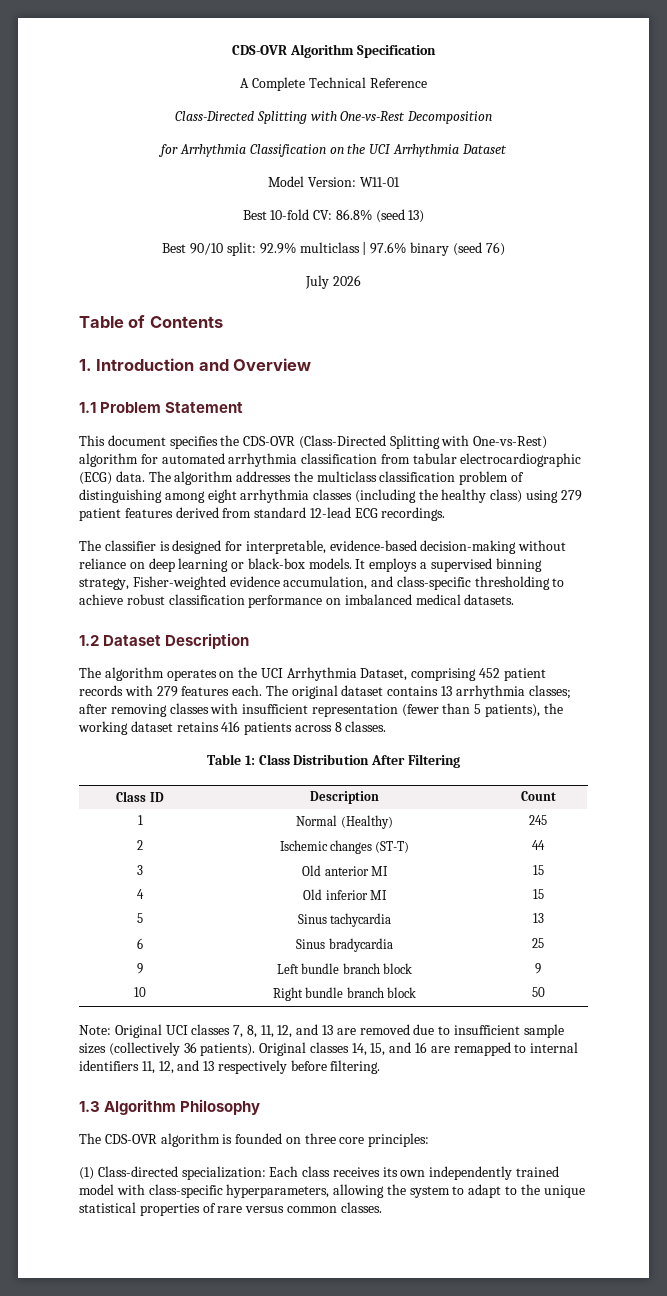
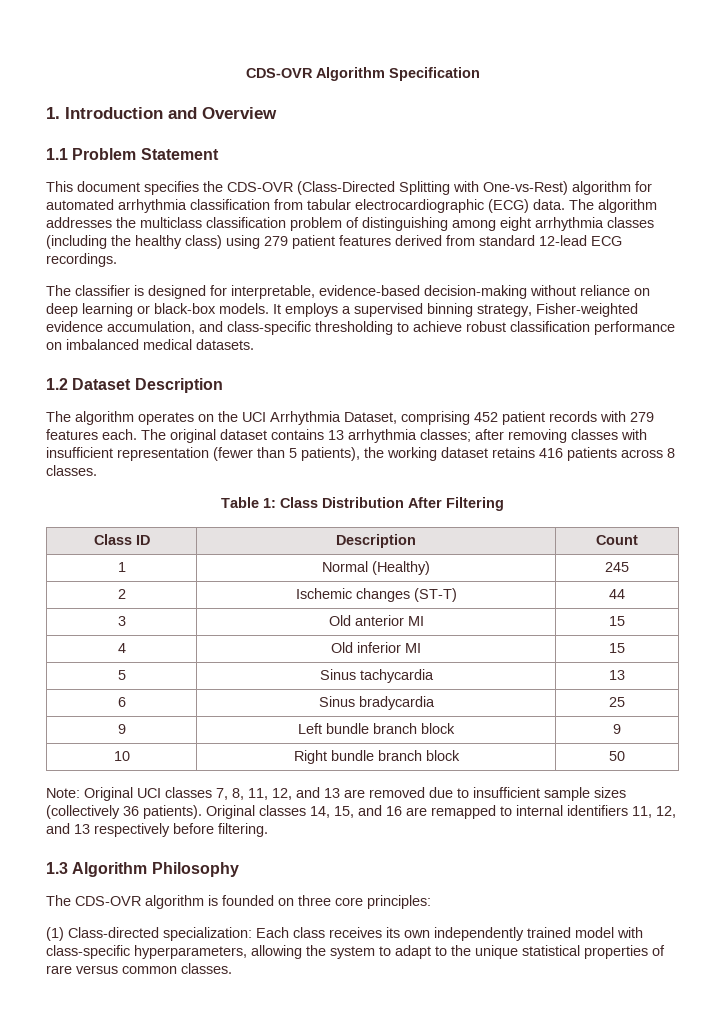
[240,77,427,91] [174,111,493,124] [158,144,507,157] [268,176,400,187] [242,209,425,223] [162,242,505,256] [305,275,361,289] [79,315,223,328] // A Complete Technical Reference // Class-Directed Splitting with One-vs-Rest Decomposition // for Arrhythmia Classification on the UCI Arrhythmia Dataset // Model Version: W11-01 // Best 10-fold CV: 86.8% (seed 13) // Best 90/10 split: 92.9% multiclass | 97.6% binary (seed 76) // July 2026 // Table of Contents -> (480, 74) none

